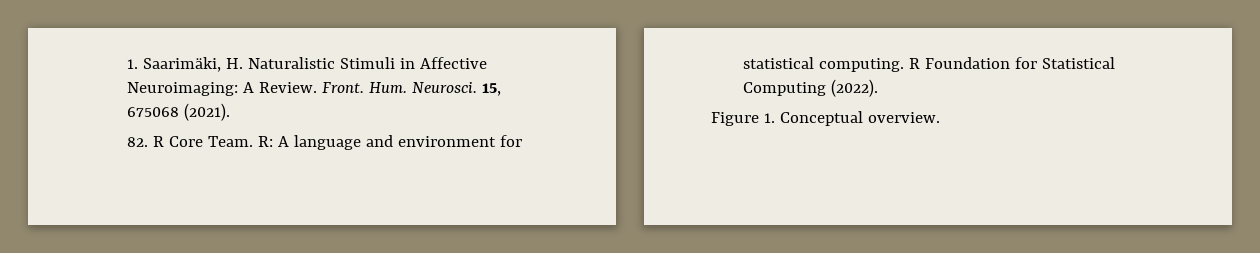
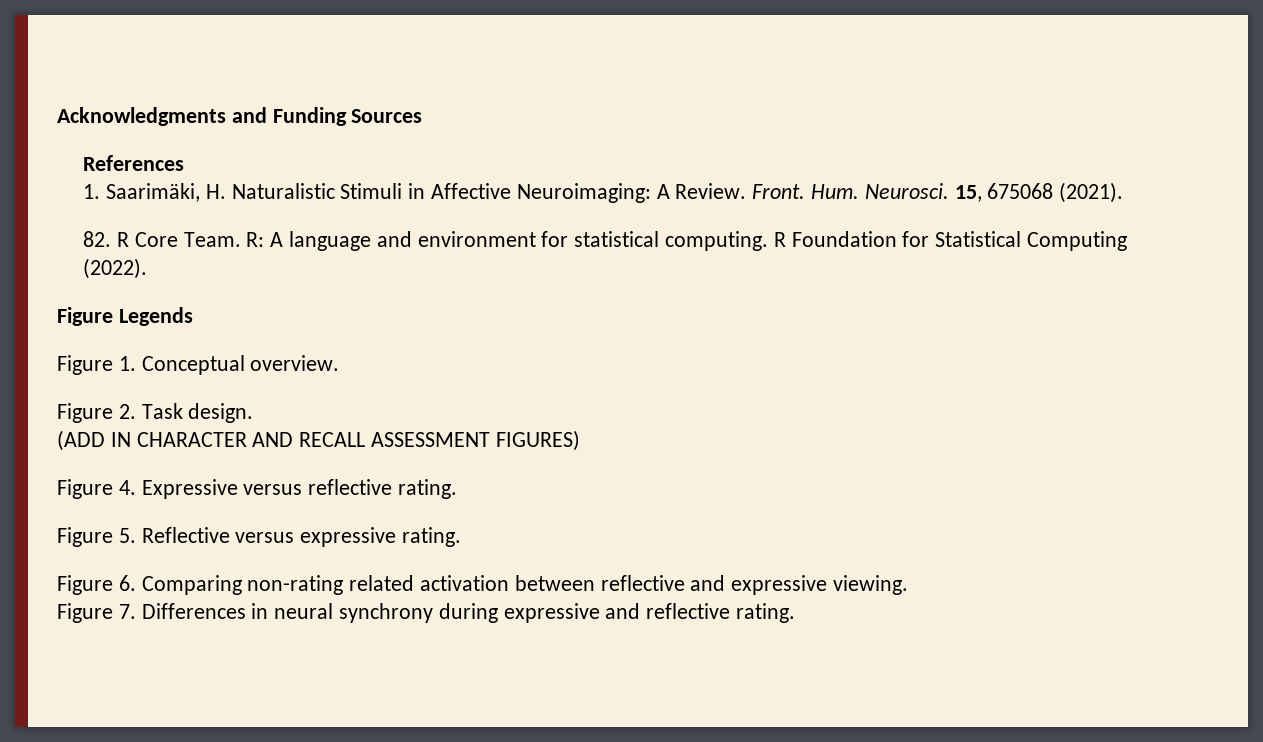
(127, 64) none -> [57,107,423,126] [83,155,185,171] Acknowledgments and Funding Sources // References //
(879, 88) none -> [57,307,193,326] // Figure Legends
(940, 117) none -> [57,403,254,423] [57,430,580,451] [57,479,458,499] [57,527,462,547] [57,575,909,595] [57,603,796,623] // Figure 2. Task design. // (ADD IN CHARACTER AND RECALL ASSESSMENT FIGURES) // Figure 4. Expressive versus reflective rating. // Figure 5. Reflective versus expressive rating. // Figure 6. Comparing non-rating related activation between reflective and expressive viewing. // Figure 7. Differences in neural synchrony during expressive and reflective rating.

